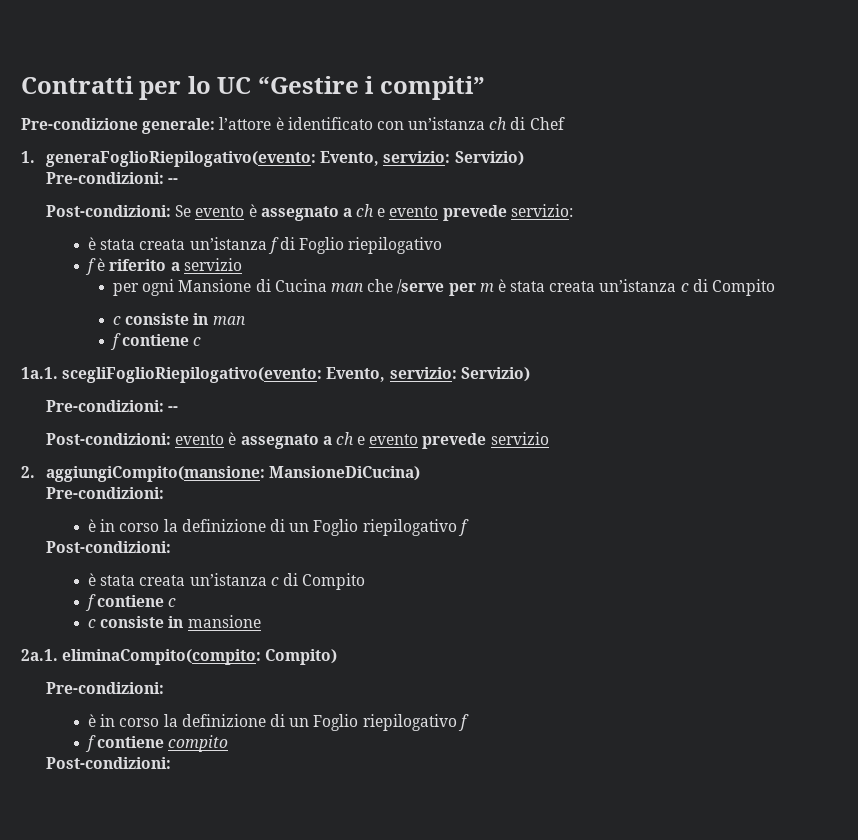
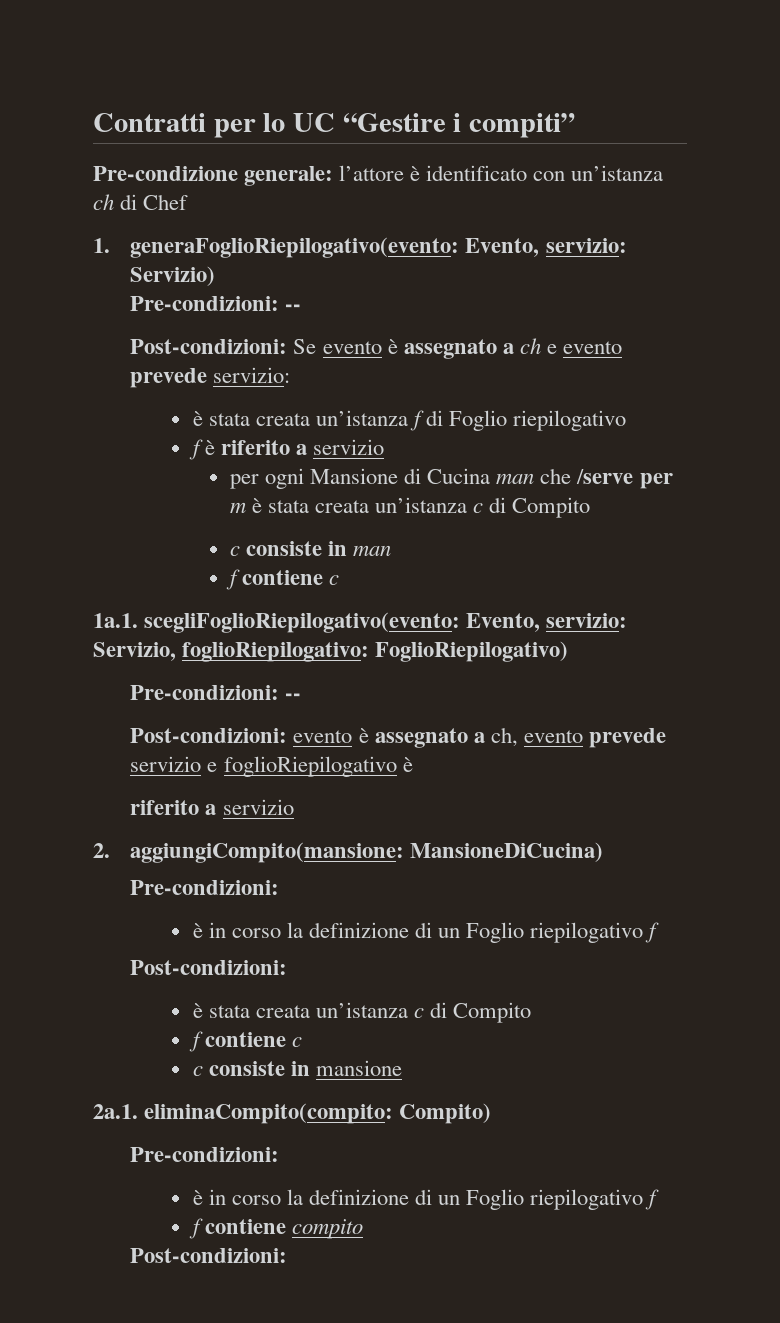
[460,367,530,382] Servizio) -> [93,641,569,662] Servizio, foglioRiepilogativo: FoglioRiepilogativo)
[335,432,366,445] ch e -> [490,727,518,747] ch,
(549, 438) none -> [207,756,413,777] [130,799,294,815] e foglioRiepilogativo è // riferito a servizio

